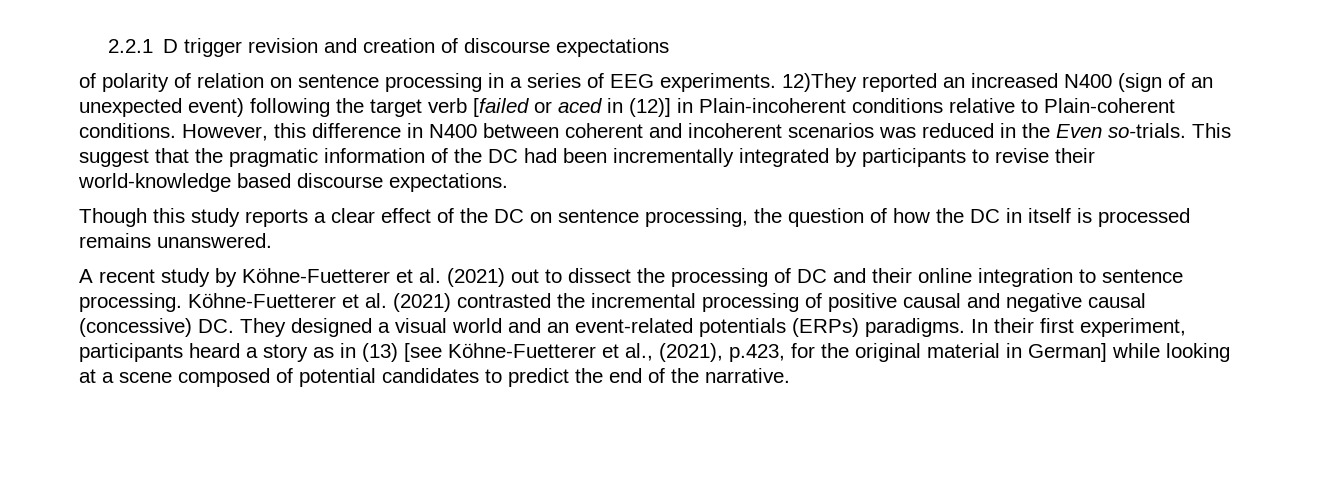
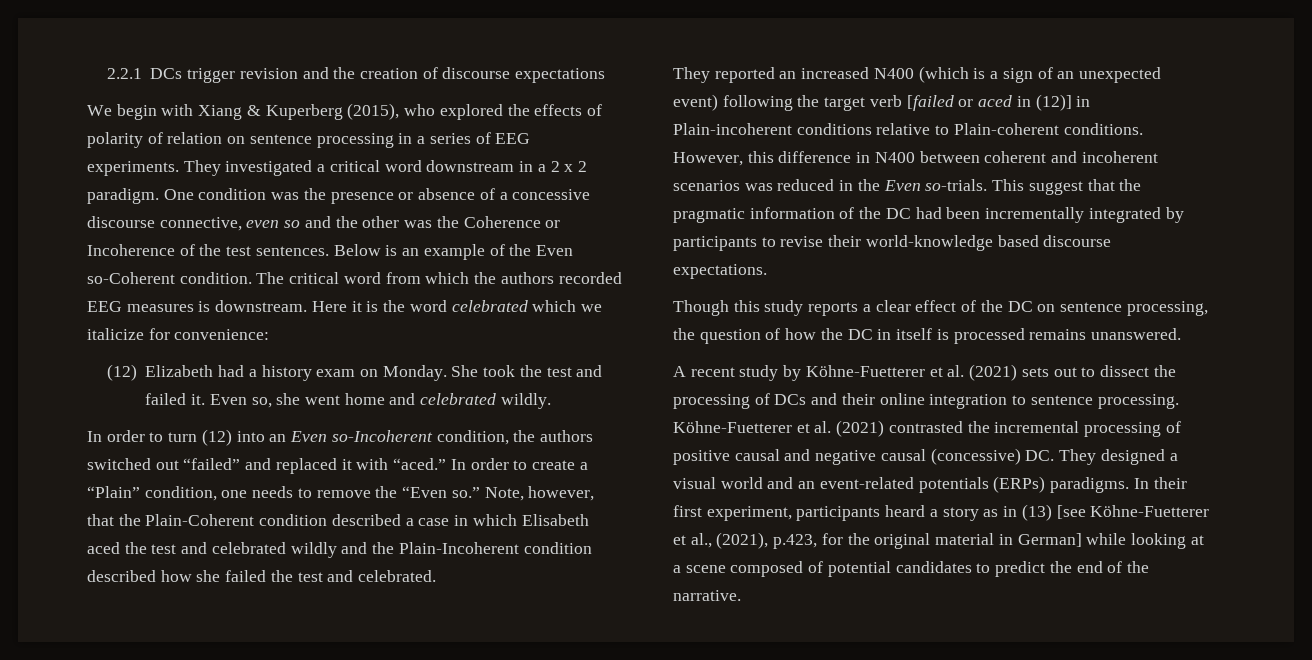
[163,39,179,53] D -> [150,68,183,79] DCs
(358, 45) none -> [333,67,356,79] the
(670, 47) none -> [87,103,583,120] We begin with Xiang & Kuperberg (2015), who explored the effects
[782,73,1162,92] 12)They reported an increased N400 (sign -> [183,160,587,176] [87,188,591,204] [87,216,561,231] [87,244,573,260] [87,272,622,284] [87,300,602,312] [87,328,270,340] [106,364,603,381] [145,393,551,409] [87,429,593,446] [87,458,588,474] [87,486,595,501] [87,514,589,526] [87,542,592,558] [87,570,437,582] [673,66,1033,83] They investigated a critical word downstream in a 2 x 2 paradigm. One condition was the presence or absence of a concessive discourse connective, even so and the other was the Coherence or Incoherence of the test sentences. Below is an example of the Even so-Coherent condition. The critical word from which the authors recorded EEG measures is downstream. Here it is the word celebrated which we italicize for convenience: // (12) Elizabeth had a history exam on Monday. She took the test and failed it. Even so, she went home and celebrated wildly. // In order to turn (12) into an Even so-Incoherent condition, the authors switched out “failed” and replaced it with “aced.” In order to create a “Plain” condition, one needs to remove the “Even so.” Note, however, that the Plain-Coherent condition described a case in which Elisabeth aced the test and celebrated wildly and the Plain-Incoherent condition described how she failed the test and celebrated. // They reported an increased N400 (which is a sign
(505, 277) none -> [1021,367,1049,377] sets
[797,269,827,283] DC -> [774,394,807,405] DCs

